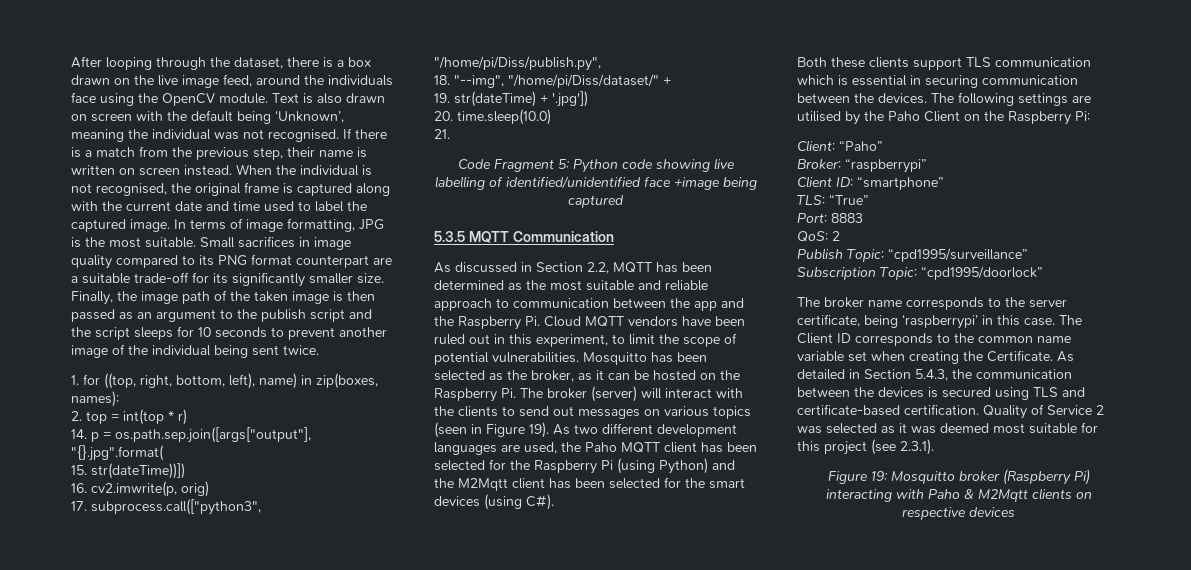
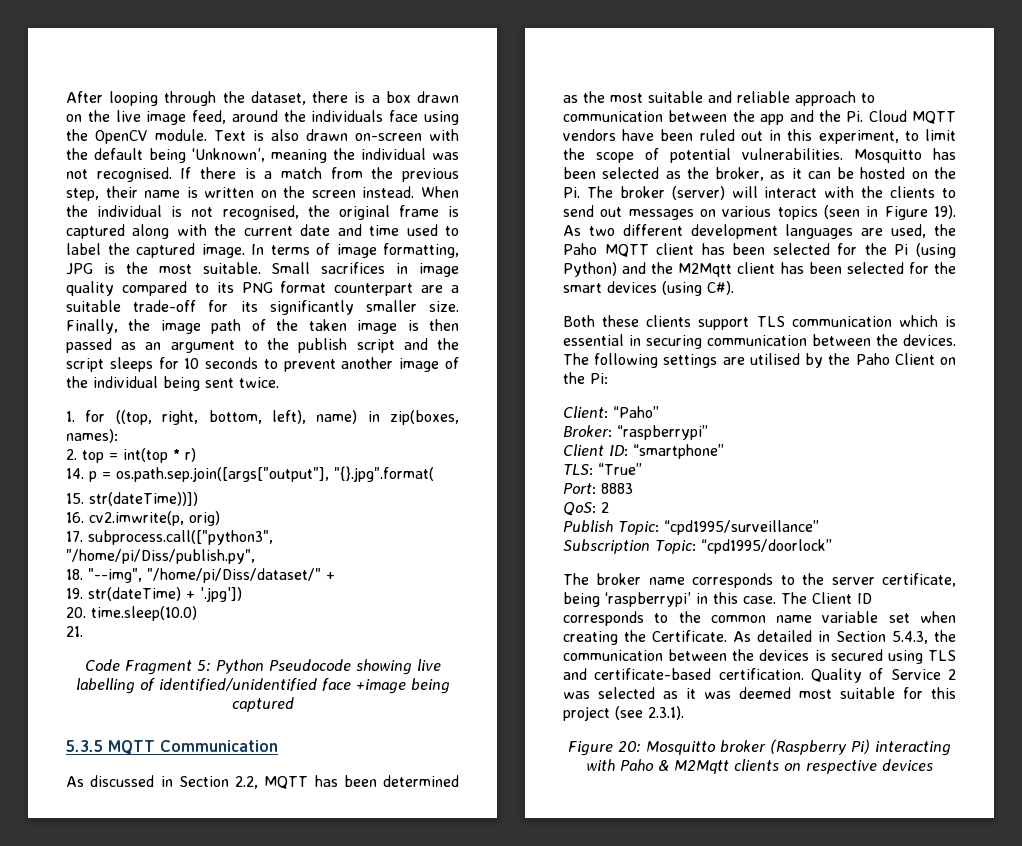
[71,113,132,122] on screen -> [354,133,422,141] on-screen
(135, 171) none -> [283,186,306,198] the
[621,159,653,169] code -> [268,659,351,671] Pseudocode
[458,316,521,330] Raspberry -> (841, 116) none
[434,388,497,402] Raspberry -> (956, 173) none
[534,460,597,474] Raspberry -> (887, 249) none
[1008,111,1071,125] Raspberry -> (585, 378) none
[870,471,888,481] 19: -> [618,741,641,753] 20:

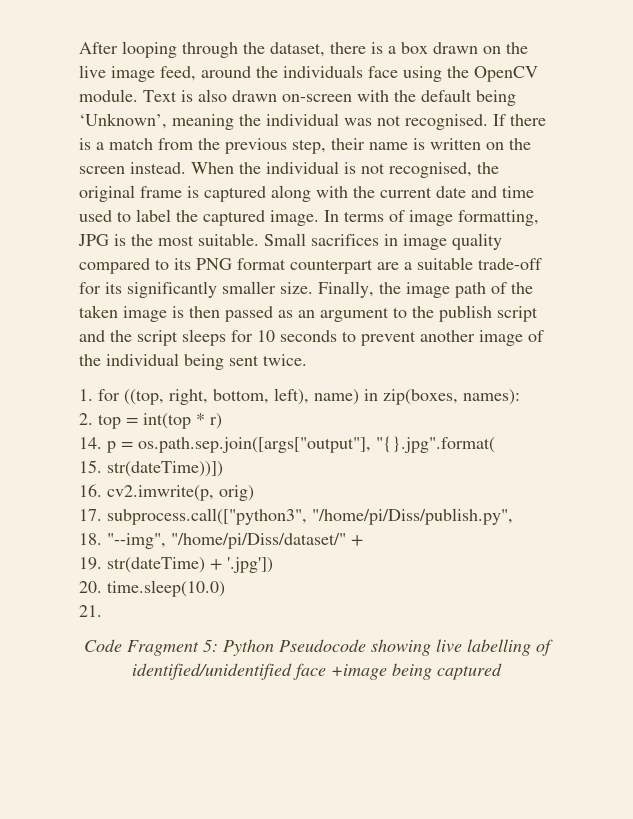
[66,740,278,755] [66,775,459,789] [563,91,875,106] [563,110,956,125] [563,129,956,144] [563,148,956,163] [563,167,956,181] [563,186,956,200] [563,205,956,220] [563,224,956,239] [563,243,956,258] [563,262,956,277] [563,281,734,296] [563,315,956,330] [563,334,956,349] [563,353,956,368] [563,372,608,384] [563,406,659,418] [563,425,708,440] [563,444,724,459] [563,463,642,475] [563,483,633,494] [563,502,609,516] [563,520,819,535] [563,539,832,554] [563,573,956,588] [563,592,872,607] [563,611,956,626] [563,630,956,645] [563,649,956,664] [563,668,956,683] [563,687,956,699] [563,706,684,721] [568,739,951,756] [586,759,933,774] // 5.3.5 MQTT Communication // As discussed in Section 2.2, MQTT has been determined as the most suitable and reliable approach to communication between the app and the Pi. Cloud MQTT vendors have been ruled out in this experiment, to limit the scope of potential vulnerabilities. Mosquitto has been selected as the broker, as it can be hosted on the Pi. The broker (server) will interact with the clients to send out messages on various topics (seen in Figure 19). As two different development languages are used, the Paho MQTT client has been selected for the Pi (using Python) and the M2Mqtt client has been selected for the smart devices (using C#). // Both these clients support TLS communication which is essential in securing communication between the devices. The following settings are utilised by the Paho Client on the Pi: // Client: “Paho” // Broker: “raspberrypi” // Client ID: “smartphone” // TLS: “True” // Port: 8883 // QoS: 2 // Publish Topic: “cpd1995/surveillance” // Subscription Topic: “cpd1995/doorlock” // The broker name corresponds to the server certificate, being ‘raspberrypi’ in this case. The Client ID corresponds to the common name variable set when creating the Certificate. As detailed in Section 5.4.3, the communication between the devices is secured using TLS and certificate-based certification. Quality of Service 2 was selected as it was deemed most suitable for this project (see 2.3.1). // Figure 20: Mosquitto broker (Raspberry Pi) interacting with Paho & M2Mqtt clients on respective devices -> (502, 671) none

